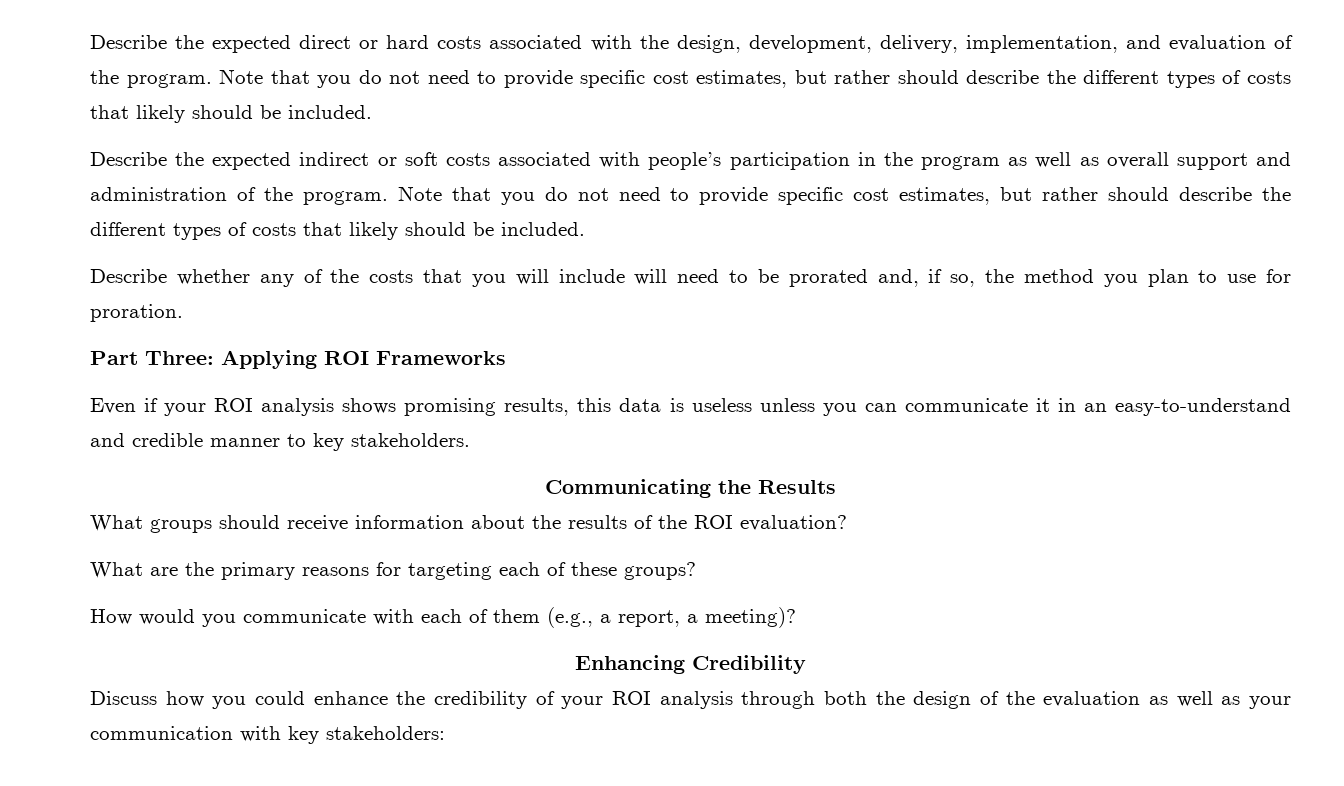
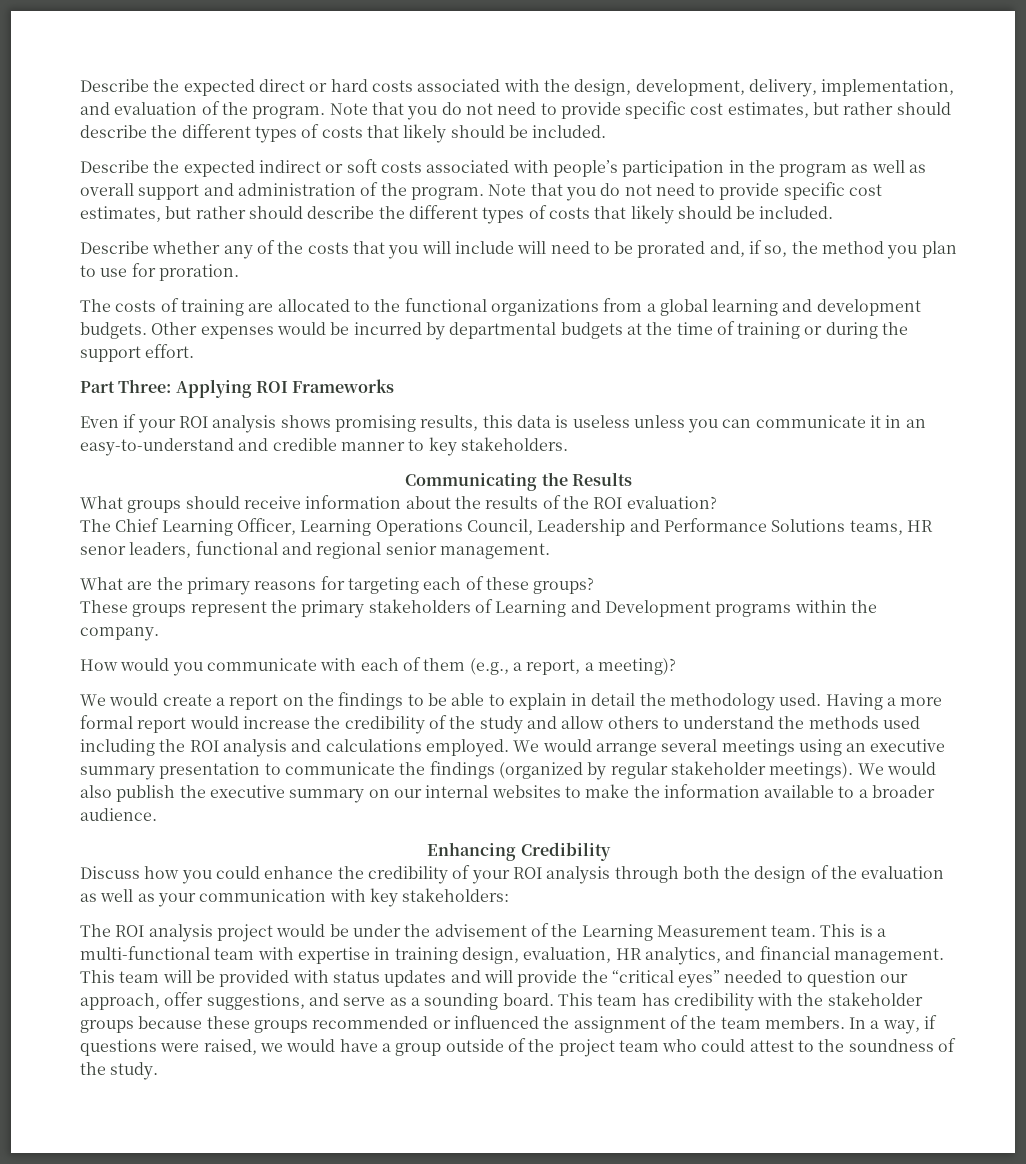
(183, 313) none -> [80,298,921,316] [80,321,909,340] [80,344,195,362] // The costs of training are allocated to the functional organizations from a global learning and development budgets. Other expenses would be incurred by departmental budgets at the time of training or during the support effort.
(847, 523) none -> [80,518,933,536] [80,541,550,559] // The Chief Learning Officer, Learning Operations Council, Leadership and Performance Solutions teams, HR senor leaders, functional and regional senior management.
(696, 571) none -> [80,599,877,618] [80,627,159,641] // These groups represent the primary stakeholders of Learning and Development programs within the company.
(796, 617) none -> [80,692,943,711] [80,715,921,734] [80,739,946,757] [80,761,936,780] [80,784,936,803] [80,808,157,821] // We would create a report on the findings to be able to explain in detail the methodology used. Having a more formal report would increase the credibility of the study and allow others to understand the methods used including the ROI analysis and calculations employed. We would arrange several meetings using an executive summary presentation to communicate the findings (organized by regular stakeholder meetings). We would also publish the executive summary on our internal websites to make the information available to a broader audience.
(445, 733) none -> [80,923,887,942] [80,946,944,965] [80,970,909,988] [80,992,923,1011] [80,1015,938,1034] [80,1038,957,1057] [80,1062,159,1080] // The ROI analysis project would be under the advisement of the Learning Measurement team. This is a multi-functional team with expertise in training design, evaluation, HR analytics, and financial management. This team will be provided with status updates and will provide the “critical eyes” needed to question our approach, offer suggestions, and serve as a sounding board. This team has credibility with the stakeholder groups because these groups recommended or influenced the assignment of the team members. In a way, if questions were raised, we would have a group outside of the project team who could attest to the soundness of the study.

